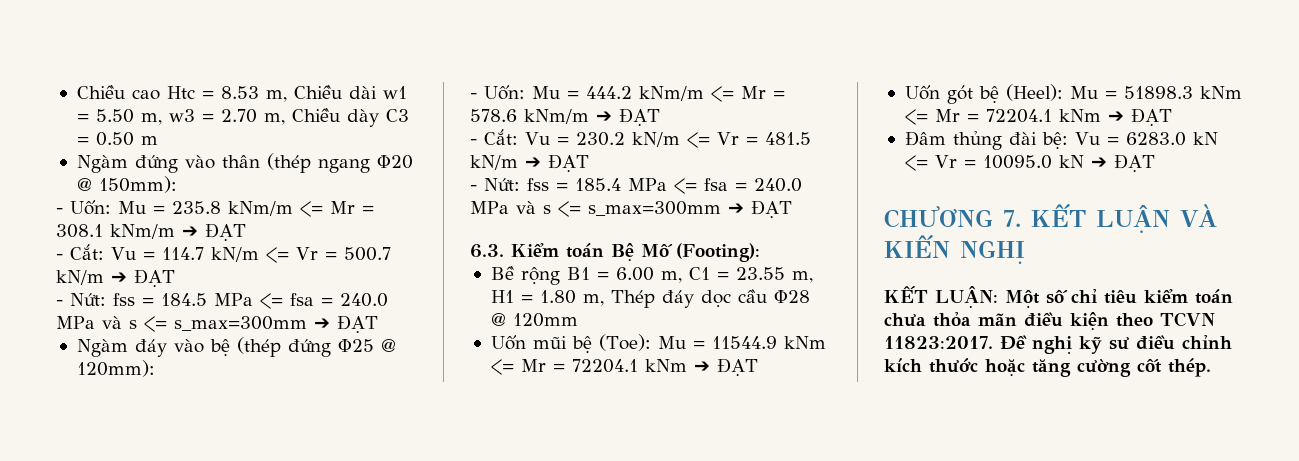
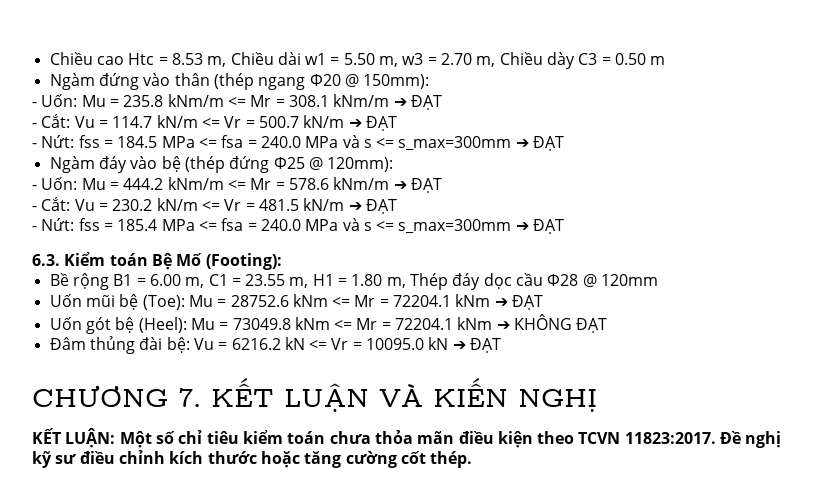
[711,336,777,349] 11544.9 -> [230,295,289,307] 28752.6
[1123,86,1242,99] [904,109,1124,125] 51898.3 kNm <= Mr = 72204.1 kNm ➔ -> [232,314,573,330] 73049.8 kNm <= Mr = 72204.1 kNm ➔ KHÔNG
[1125,132,1186,146] 6283.0 -> [231,338,281,350] 6216.2

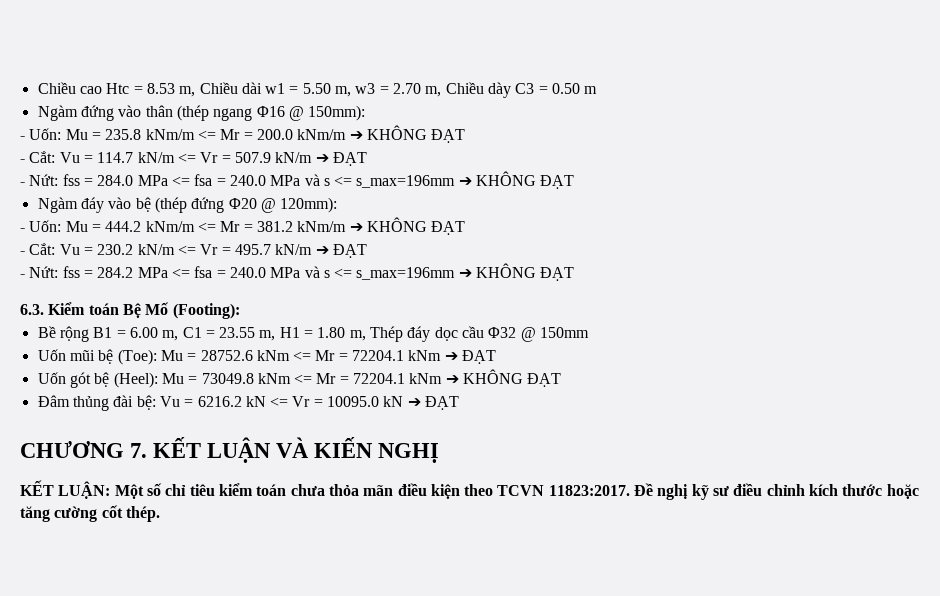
[309,74,341,86] Φ20 -> [256,106,285,117] Φ16
[288,94,407,107] 308.1 kNm/m ➔ -> [256,125,427,140] 200.0 kNm/m ➔ KHÔNG
[258,115,397,131] [32,135,529,151] 500.7 kN/m ➔ ĐẠT // - Nứt: fss = 184.5 MPa <= fsa = 240.0 MPa và s <= s_max=300mm ➔ -> [234,152,367,166] [20,171,537,188] 507.9 kN/m ➔ ĐẠT // - Nứt: fss = 284.0 MPa <= fsa = 240.0 MPa và s <= s_max=196mm ➔ KHÔNG
[273,157,305,169] Φ25 -> [228,198,257,209] Φ20
[288,177,407,190] 578.6 kNm/m ➔ -> [256,217,427,232] 381.2 kNm/m ➔ KHÔNG
[258,198,397,214] [32,218,529,234] 481.5 kN/m ➔ ĐẠT // - Nứt: fss = 185.4 MPa <= fsa = 240.0 MPa và s <= s_max=300mm ➔ -> [234,244,367,258] [20,263,537,280] 495.7 kN/m ➔ ĐẠT // - Nứt: fss = 284.2 MPa <= fsa = 240.0 MPa và s <= s_max=196mm ➔ KHÔNG
[547,274,658,287] Φ28 @ 120mm -> [488,327,589,342] Φ32 @ 150mm

